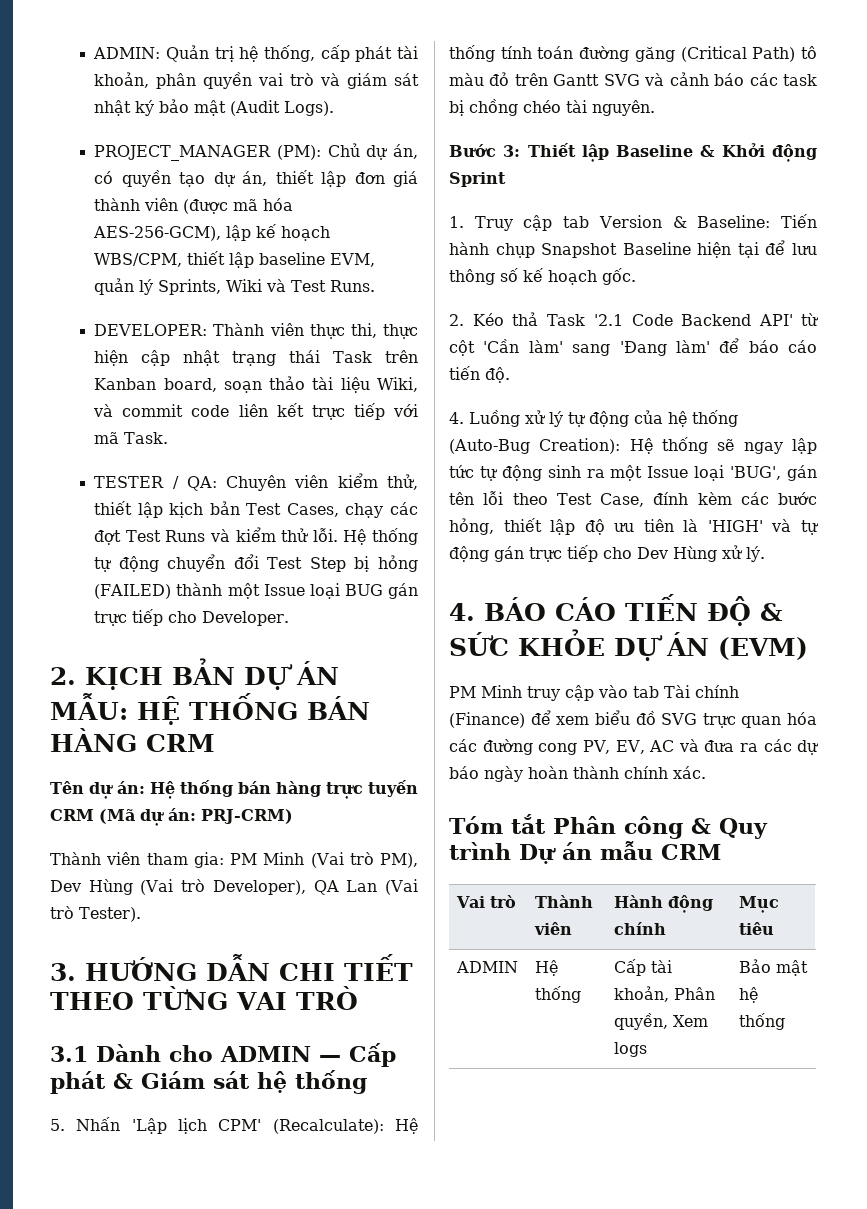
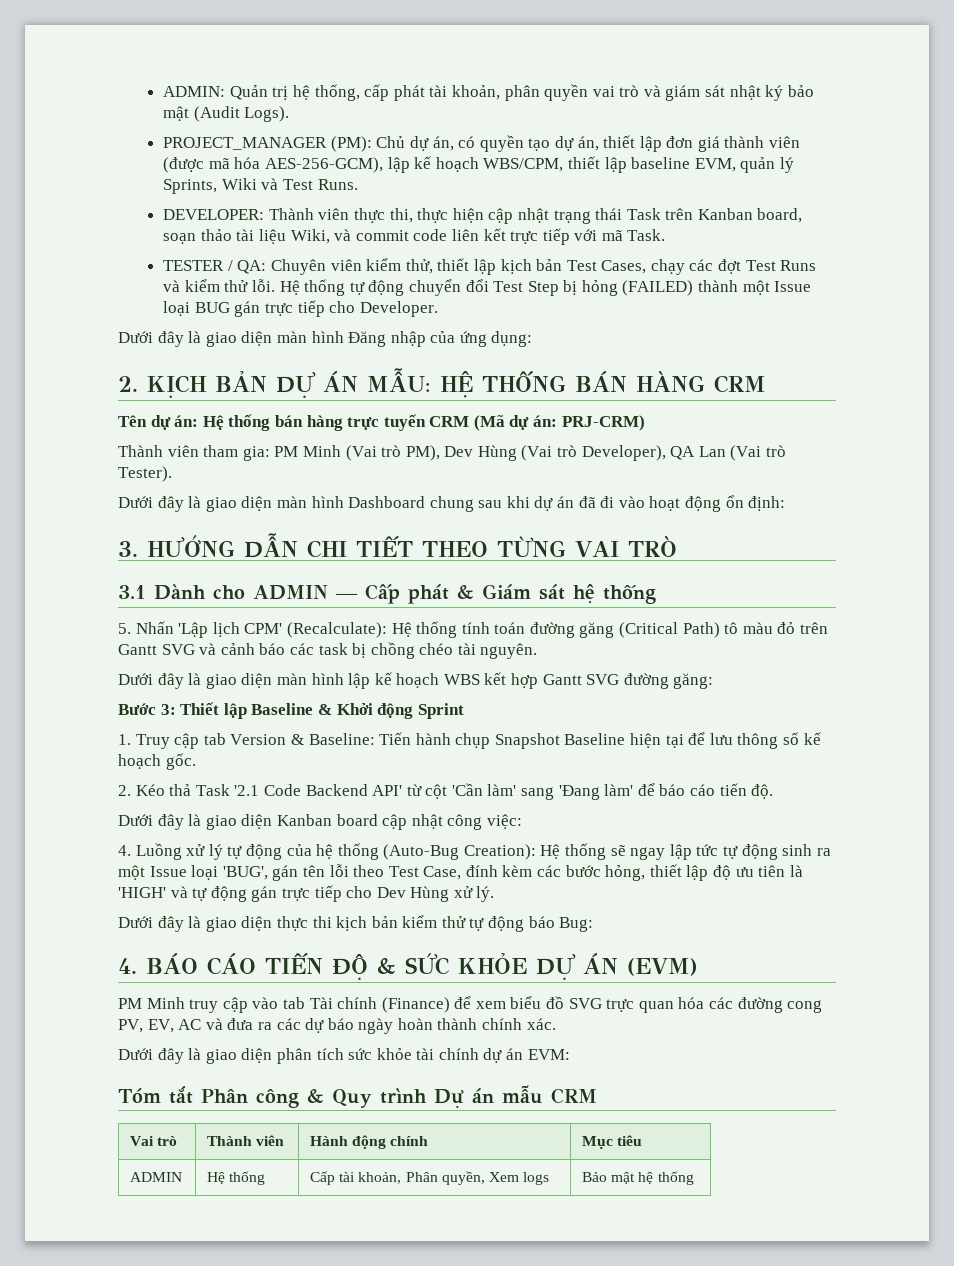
(290, 618) none -> [118,331,533,347] // Dưới đây là giao diện màn hình Đăng nhập của ứng dụng:
(141, 914) none -> [118,495,786,512] // Dưới đây là giao diện màn hình Dashboard chung sau khi dự án đã đi vào hoạt động ổn định:
(655, 108) none -> [118,672,714,689] // Dưới đây là giao diện màn hình lập kế hoạch WBS kết hợp Gantt SVG đường găng:
(510, 375) none -> [118,814,522,830] // Dưới đây là giao diện Kanban board cập nhật công việc:
(765, 554) none -> [118,915,594,932] // Dưới đây là giao diện thực thi kịch bản kiểm thử tự động báo Bug:
(706, 772) none -> [118,1048,570,1064] // Dưới đây là giao diện phân tích sức khỏe tài chính dự án EVM:

